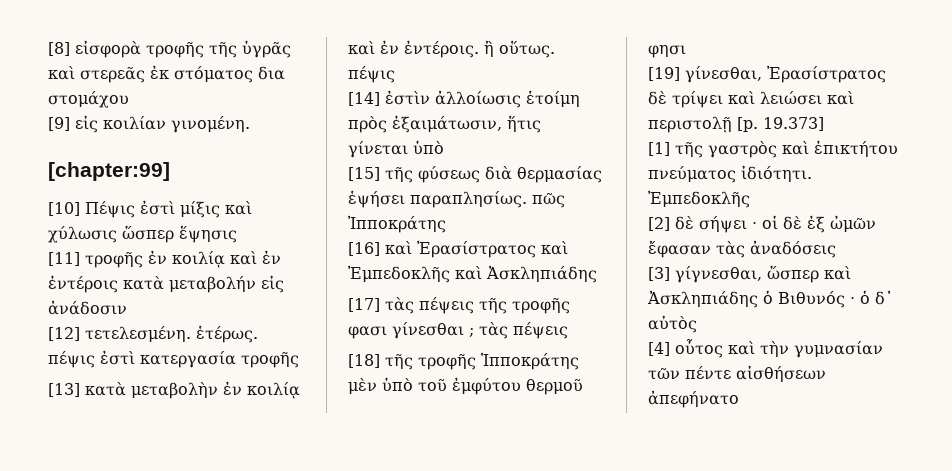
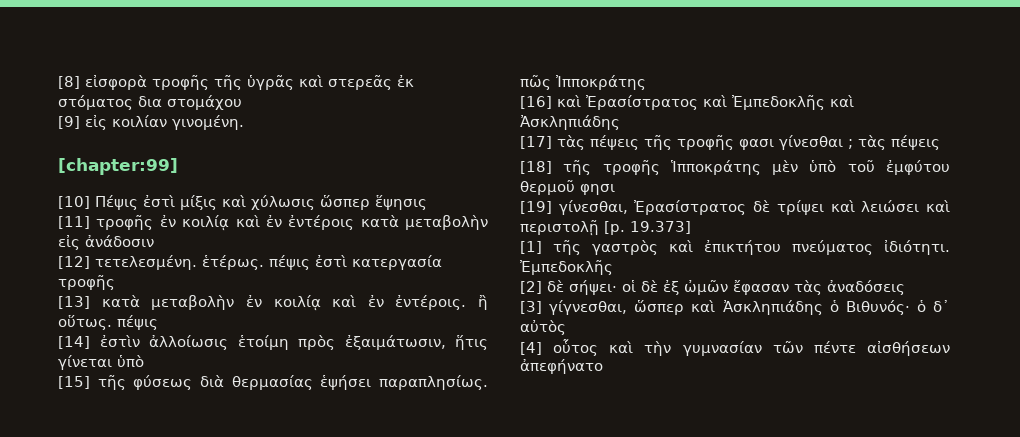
[169,276,256,293] μεταβολήν -> [405,215,488,230] μεταβολὴν
[699,216,757,233] σήψει · -> [569,280,617,295] σήψει·
[778,291,855,308] Βιθυνός · -> [845,300,910,315] Βιθυνός·

